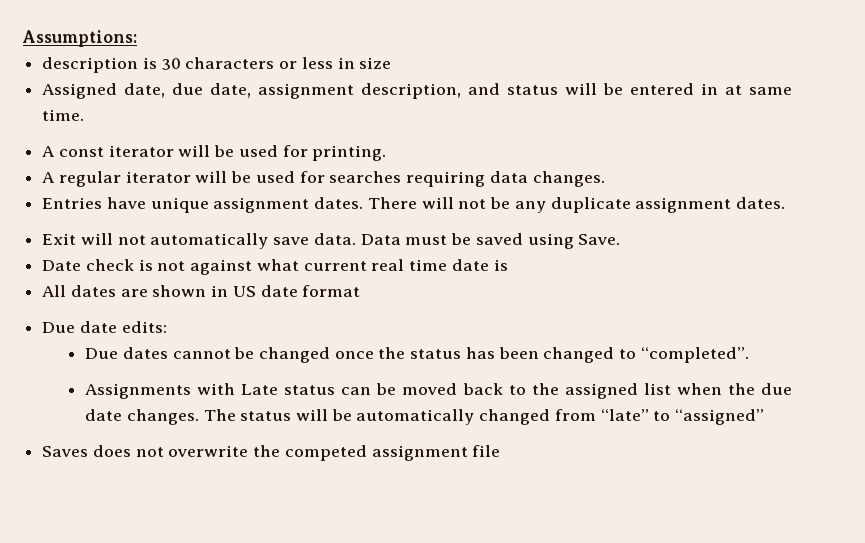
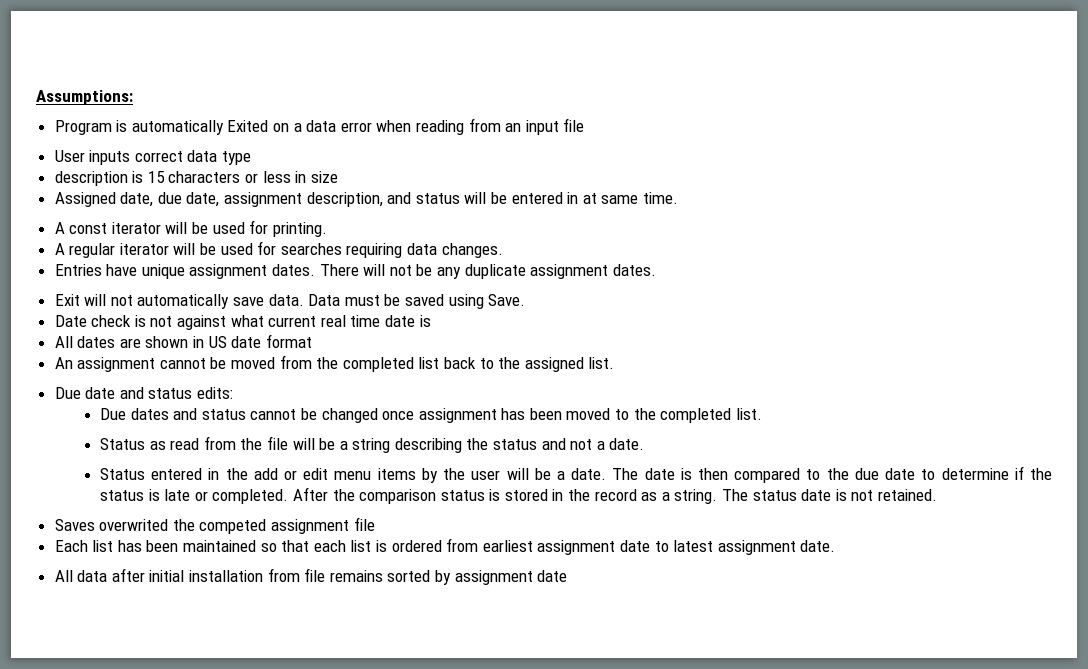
(137, 38) none -> [54,118,585,135] [54,150,252,165] // Program is automatically Exited on a data error when reading from an input file // User inputs correct data type
[161,58,181,70] 30 -> [147,171,165,183] 15
(361, 291) none -> [54,355,615,372] // An assignment cannot be moved from the completed list back to the assigned list.
(117, 327) none -> [119,387,193,399] and status
(168, 353) none -> [173,408,246,420] and status
[378,347,749,363] [85,383,793,399] [85,409,765,425] [42,445,501,461] the status has been changed to “completed”. // Assignments with Late status can be moved back to the assigned list when the due date changes. The status will be automatically changed from “late” to “assigned” // Saves does not overwrite the competed assignment file -> [418,408,762,423] [99,436,645,453] [99,466,1053,483] [99,487,937,504] [54,517,375,534] [54,538,836,555] [54,568,568,585] assignment has been moved to the completed list. // Status as read from the file will be a string describing the status and not a date. // Status entered in the add or edit menu items by the user will be a date. The date is then compared to the due date to determine if the status is late or completed. After the comparison status is stored in the record as a string. The status date is not retained. // Saves overwrited the competed assignment file // Each list has been maintained so that each list is ordered from earliest assignment date to latest assignment date. // All data after initial installation from file remains sorted by assignment date

